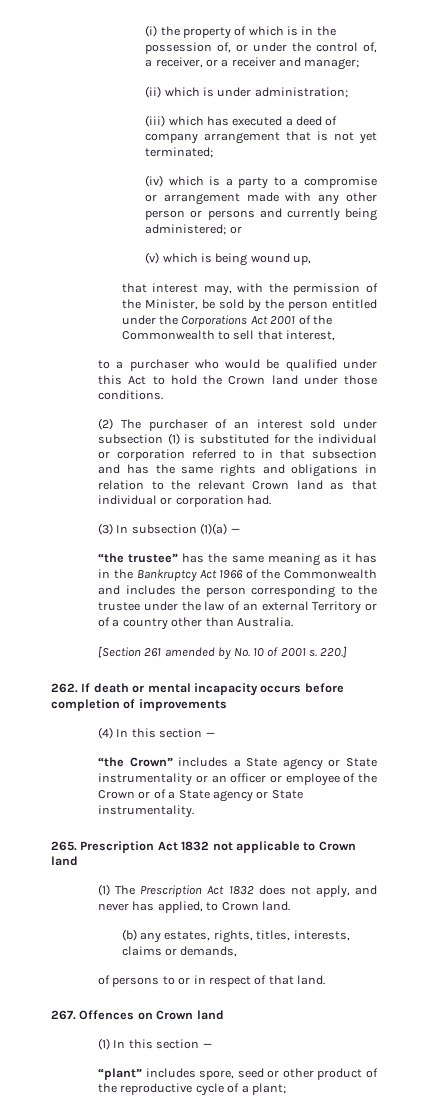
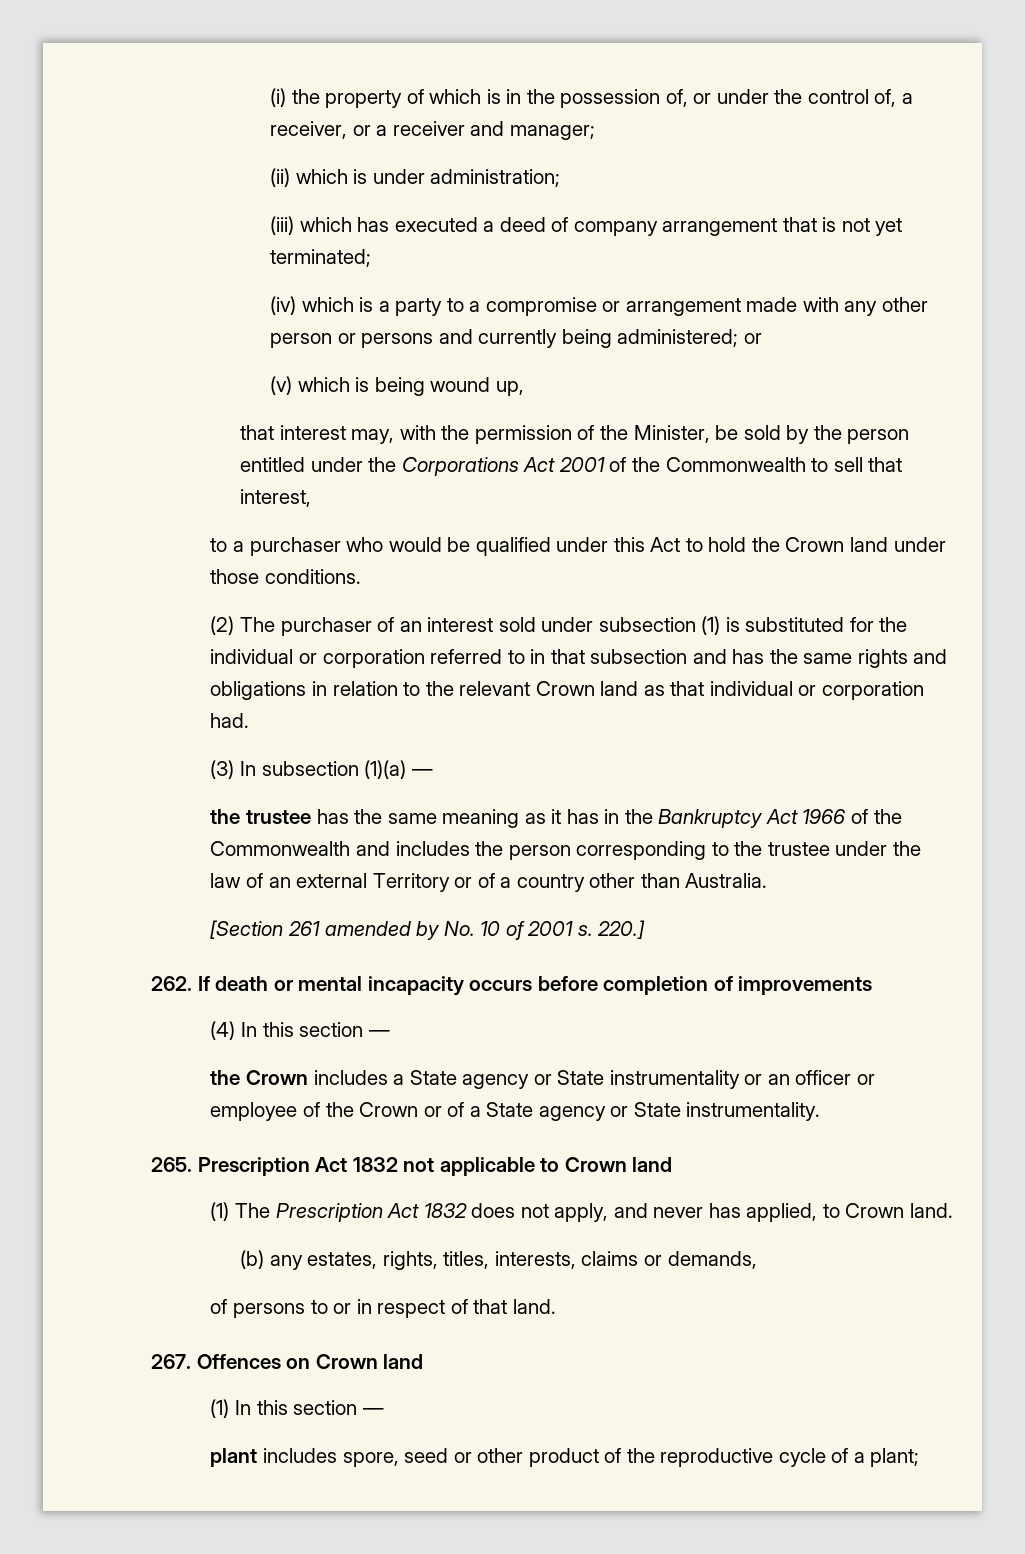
[98,553,179,563] “the trustee” -> [210,809,312,824] the trustee
[98,757,173,767] “the Crown” -> [210,1070,309,1085] the Crown
[98,1068,143,1080] “plant” -> [210,1448,258,1467] plant

